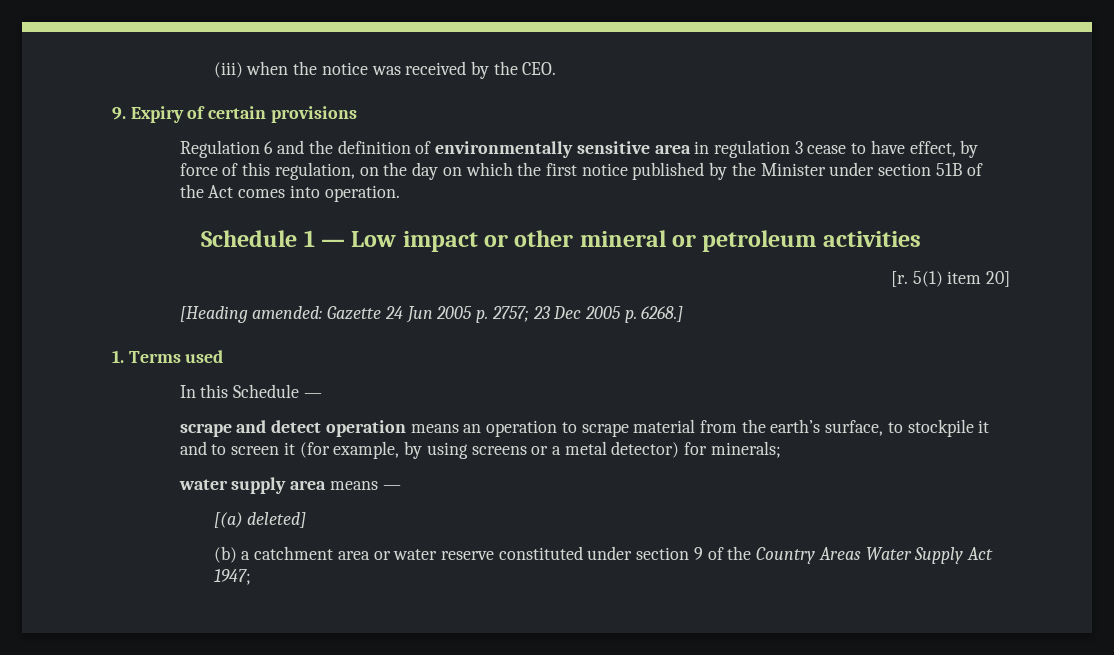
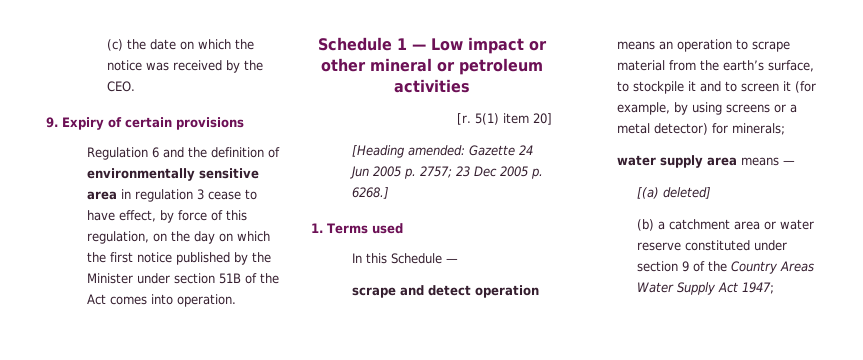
[213,61,289,78] (iii) when -> [106,39,231,51] (c) the date on which

